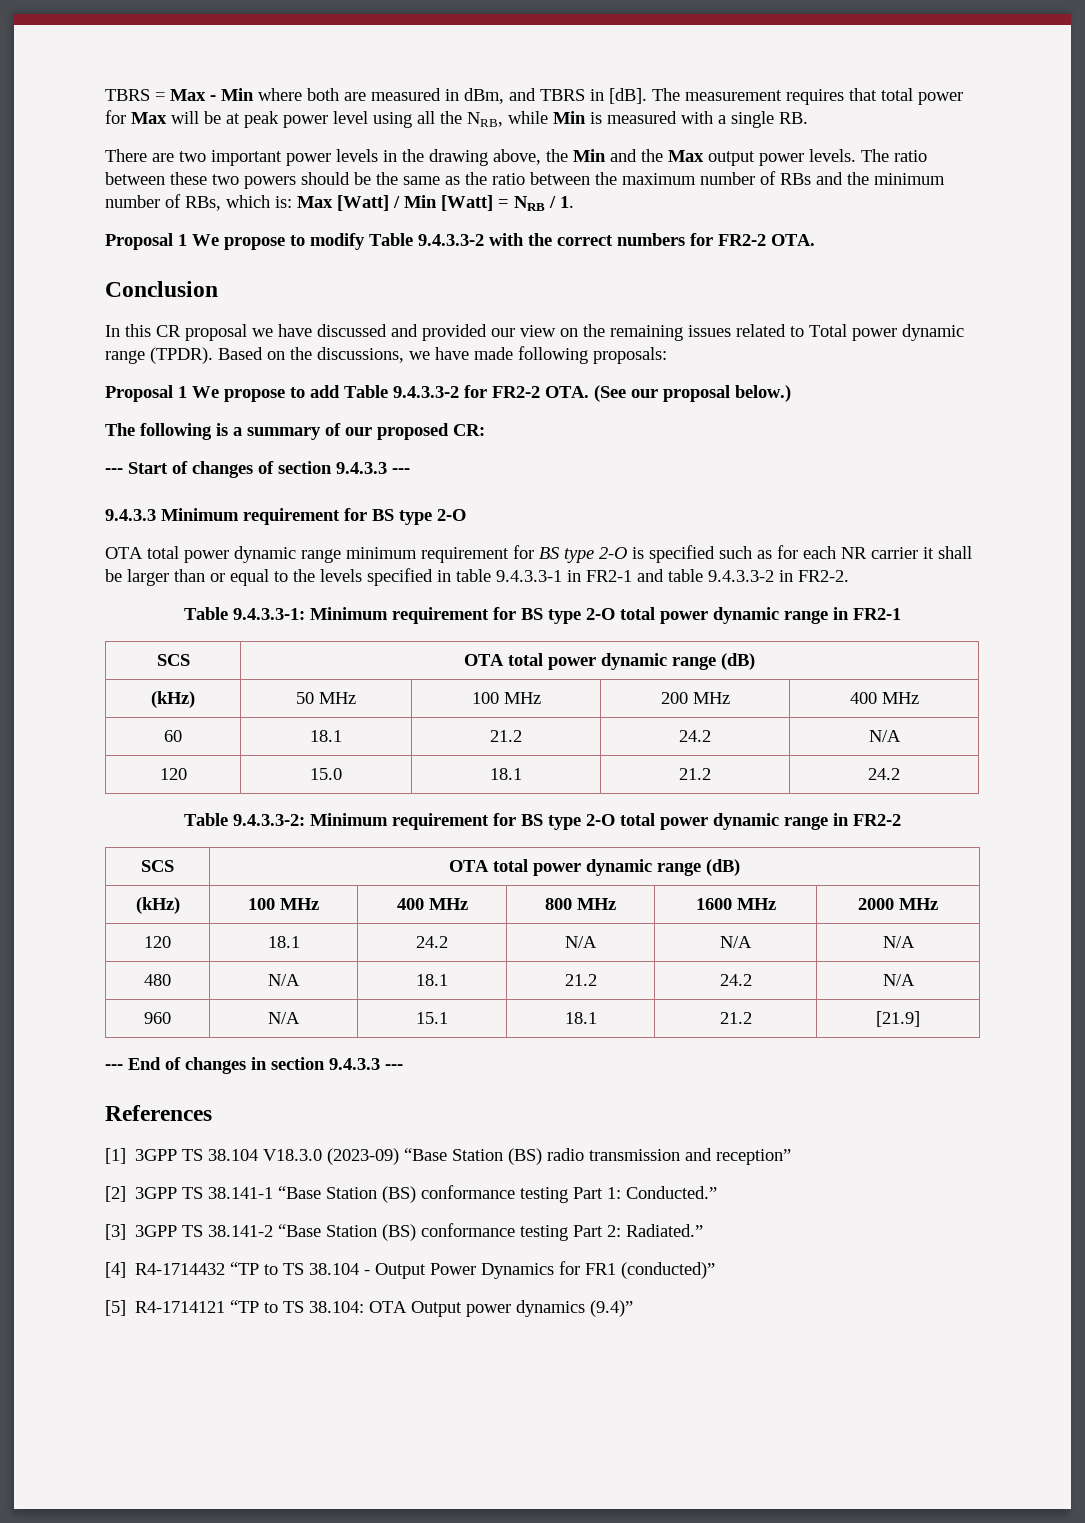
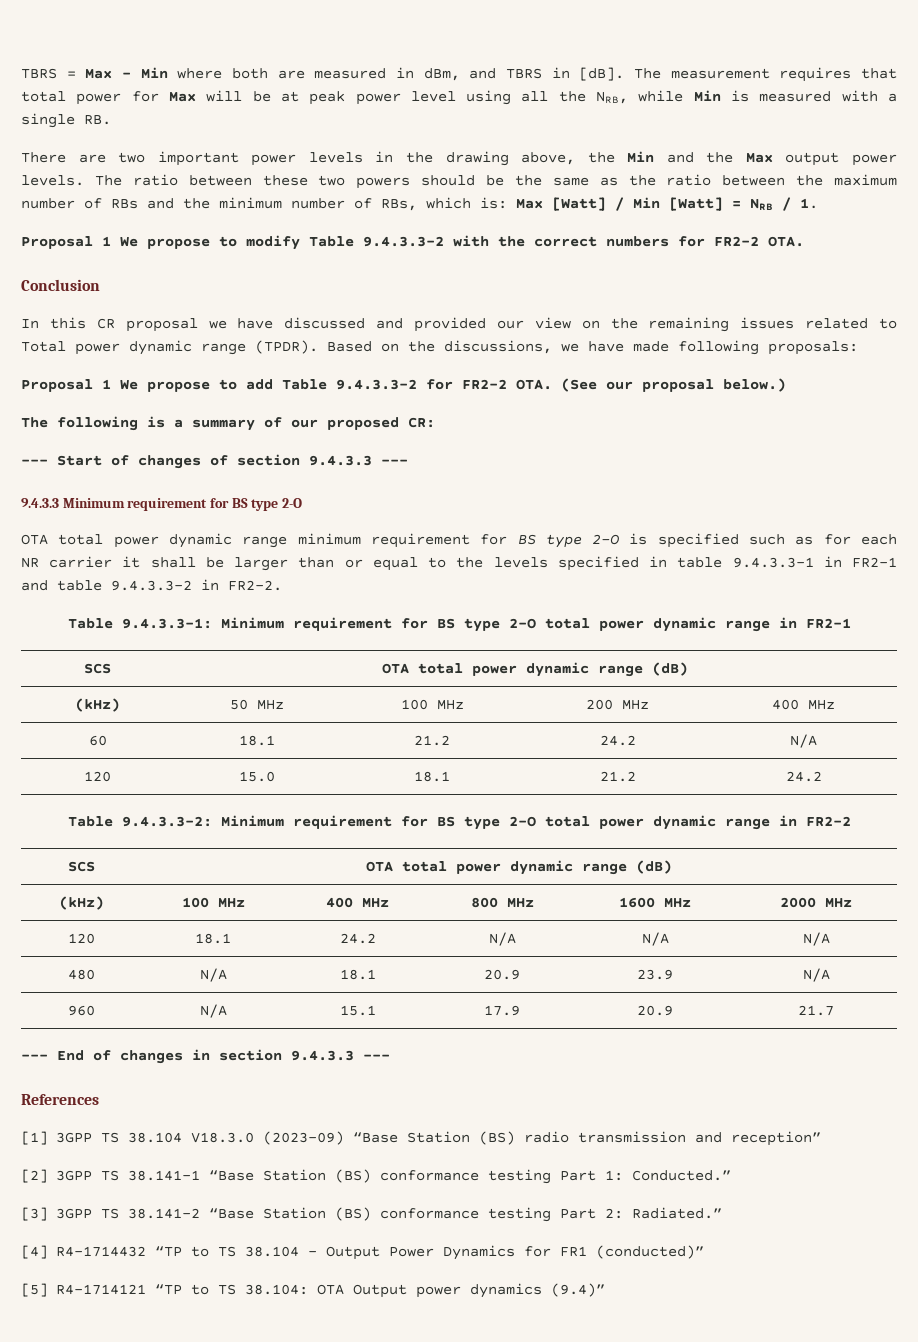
[564,974,597,986] [719,974,752,986] 21.2 | 24.2 -> [484,969,520,980] [637,969,673,980] 20.9 | 23.9
[564,1012,597,1024] [719,1012,752,1024] [876,1011,920,1027] 18.1 | 21.2 | [21.9] -> [484,1005,520,1016] [637,1005,673,1016] [798,1005,834,1016] 17.9 | 20.9 | 21.7

